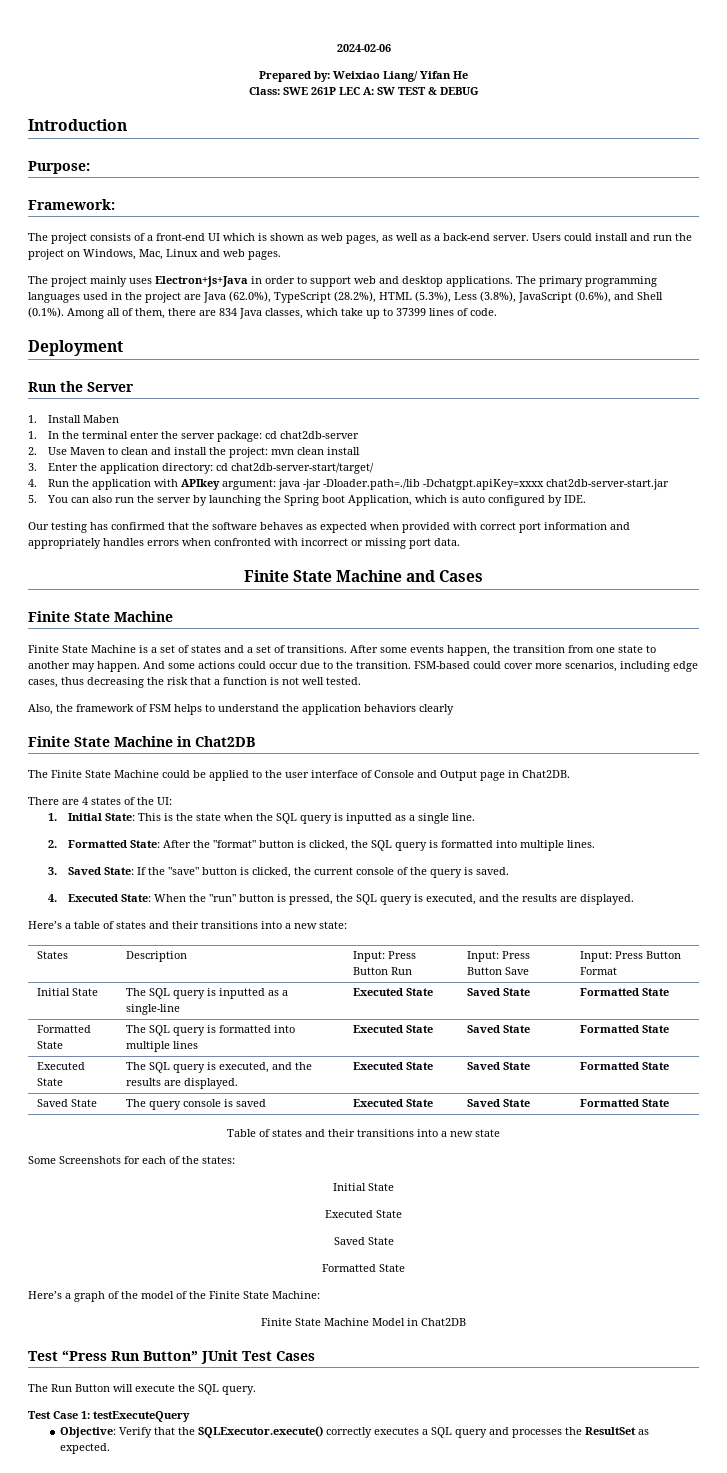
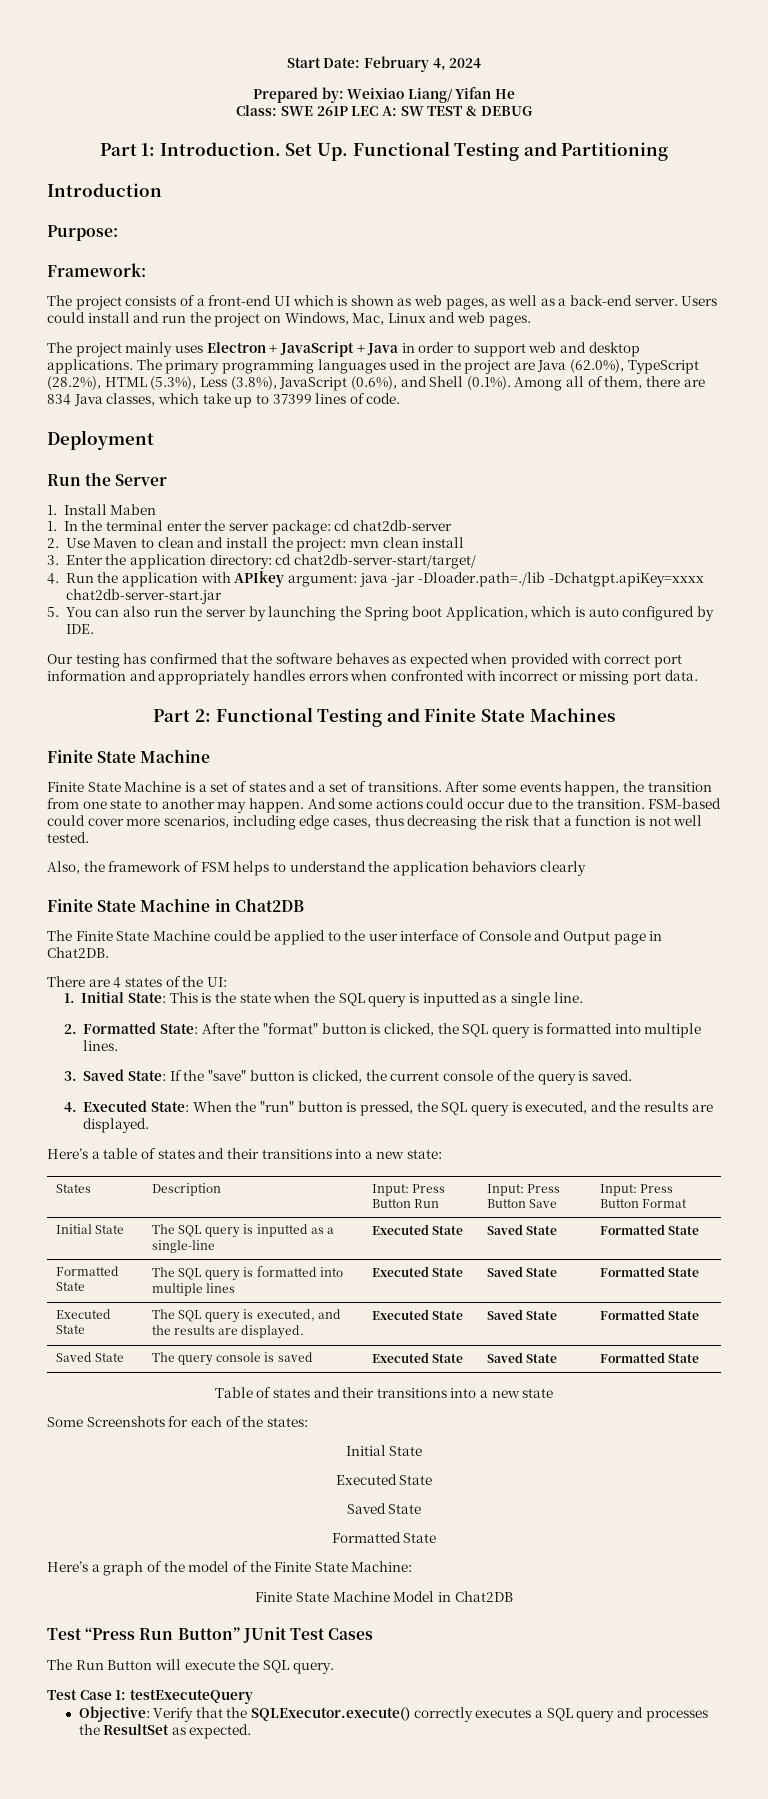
[336,44,391,52] 2024-02-06 -> [286,56,482,72] Start Date: February 4, 2024
(479, 91) none -> [99,141,669,161] // Part 1: Introduction. Set Up. Functional Testing and Partitioning
[155,276,248,287] Electron+js+Java -> [206,342,399,357] Electron + JavaScript + Java
[243,570,484,582] Finite State Machine and Cases -> [153,707,615,727] Part 2: Functional Testing and Finite State Machines

